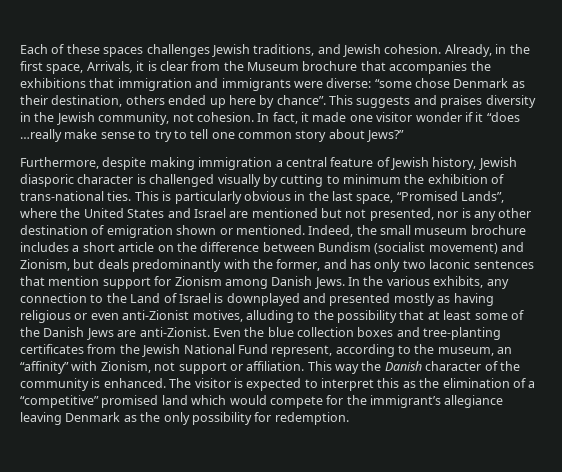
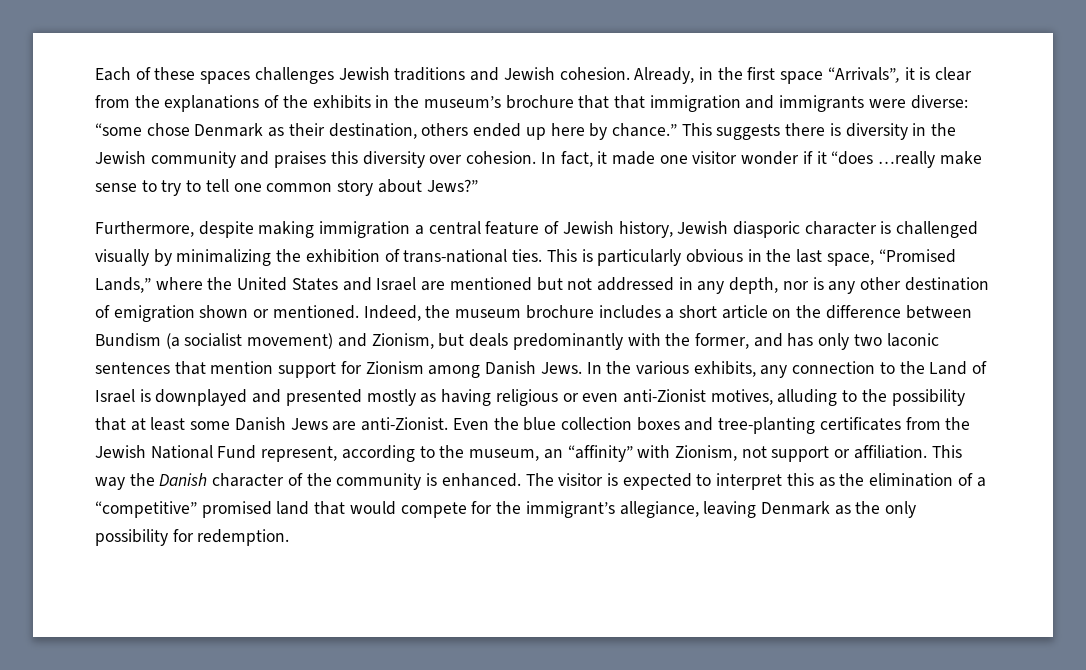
[253,44,315,56] traditions, -> [394,67,466,81] traditions
[46,61,133,74] space, Arrivals, -> [780,67,900,84] space “Arrivals”,
[247,61,491,74] [20,78,86,88] Museum brochure that accompanies the exhibitions -> [164,95,610,112] explanations of the exhibits in the museum’s brochure that
[276,95,326,105] chance”. -> [611,123,677,137] chance.”
[413,95,483,108] and praises -> [785,123,841,136] there is
[98,112,194,125] community, not -> [150,151,463,168] community and praises this diversity over
[280,174,401,187] cutting to minimum -> [176,249,272,266] minimalizing
[461,191,505,203] Lands”, -> [95,277,151,293] Lands,”
[369,208,434,221] presented, -> [596,277,779,294] addressed in any depth,
[380,225,411,235] small -> (451, 311) none
[374,242,426,254] (socialist -> [165,333,243,349] (a socialist
[510,310,524,320] [20,327,40,337] of the -> (231, 425) none
[191,395,227,405] which -> [314,501,346,515] that
[444,395,504,408] allegiance -> [619,501,699,518] allegiance,

